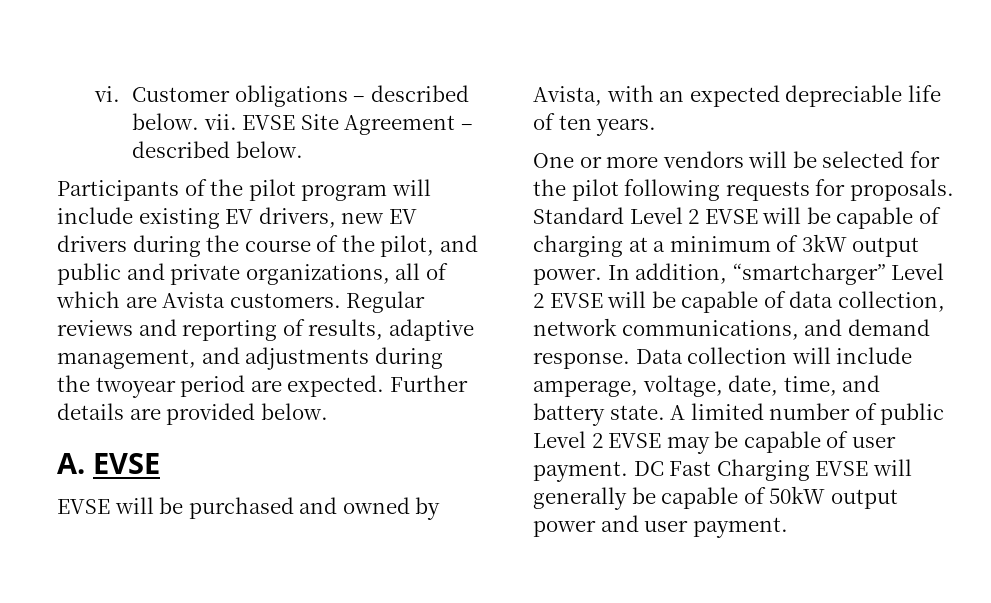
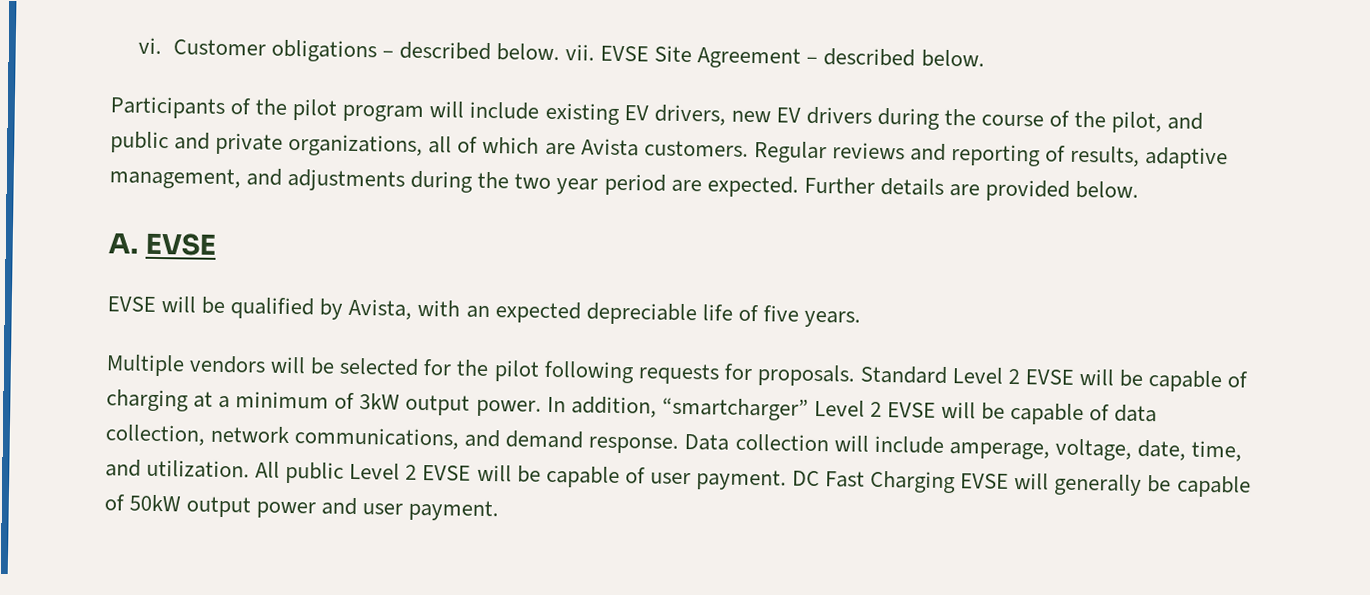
[95,377,176,398] twoyear -> [514,173,599,195] two year
[188,497,410,519] purchased and owned -> [230,297,315,320] qualified
[558,115,592,130] ten -> [762,305,799,322] five
[533,153,659,168] One or more -> [106,354,185,377] Multiple
[533,403,877,426] battery state. A limited number of -> [146,459,281,479] utilization. All
[666,436,710,454] may -> [476,464,512,482] will

